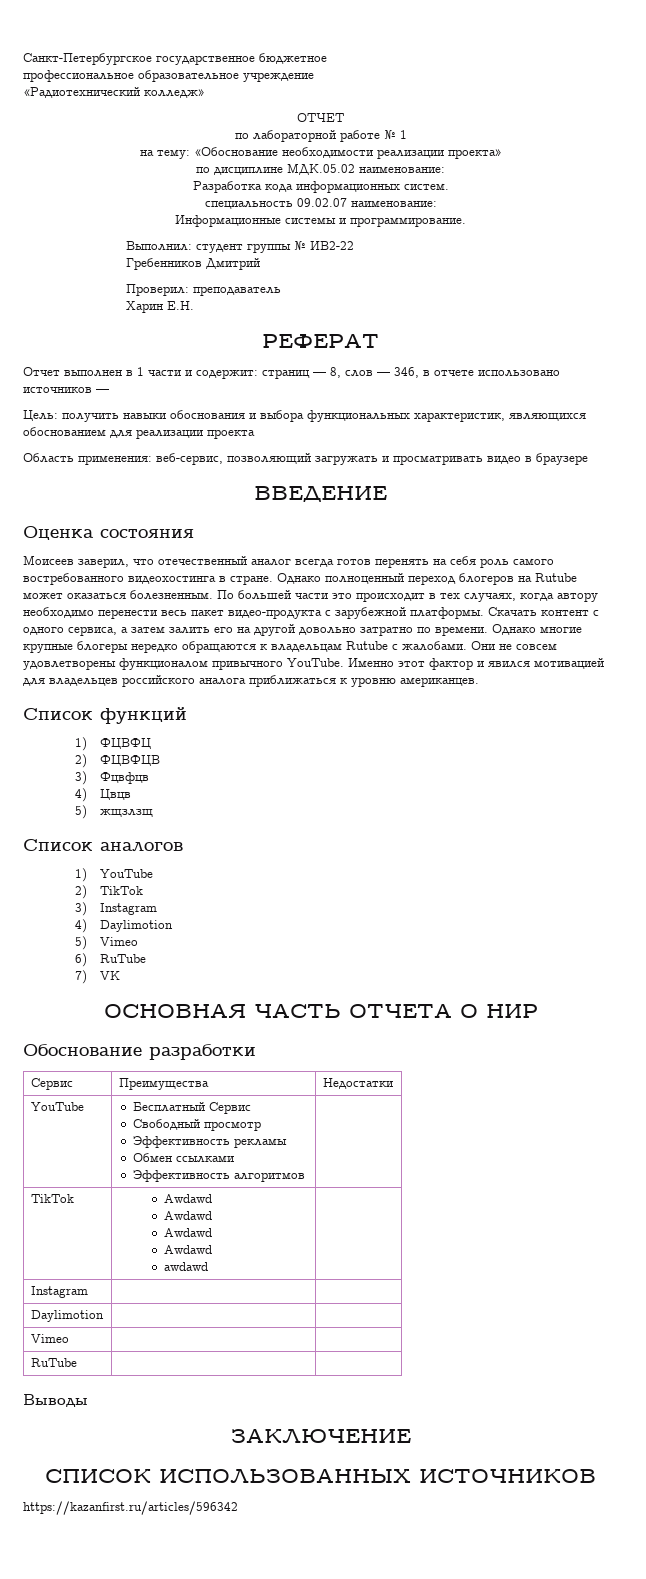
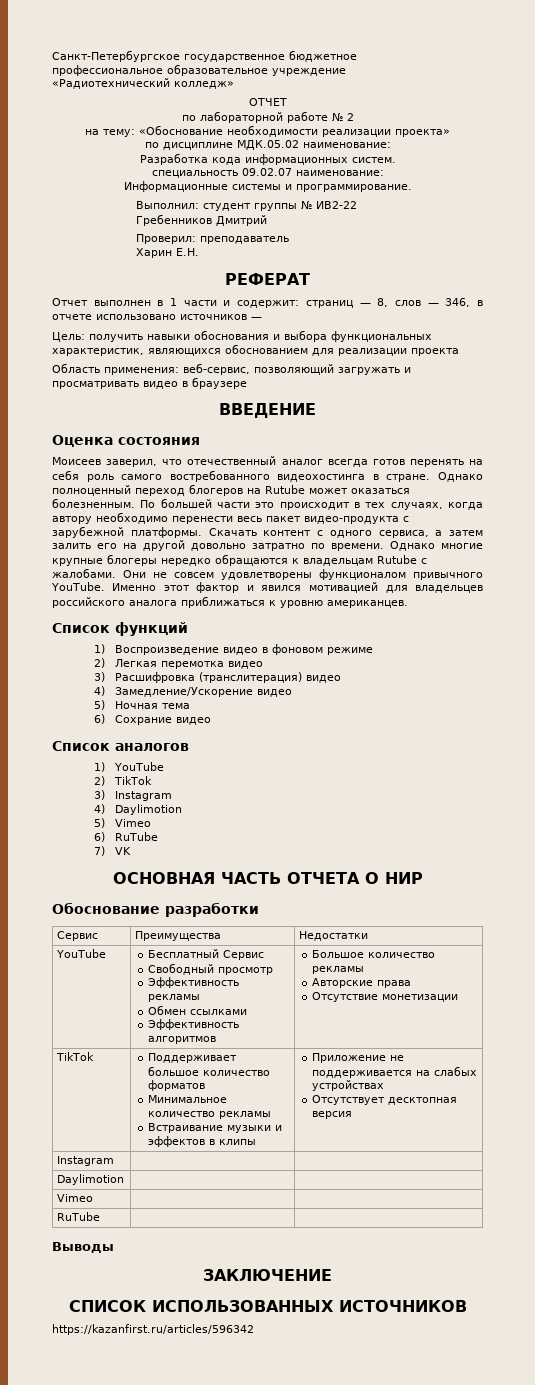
[399,130,407,139] 1 -> [346,113,354,121] 2
[100,738,152,749] [74,754,161,768] [74,771,150,785] [74,788,132,802] [74,805,154,819] ФЦВФЦ // 2) ФЦВФЦВ // 3) Фцвфцв // 4) Цвцв // 5) жщзлзщ -> [115,644,374,655] [94,658,264,669] [94,672,342,683] [94,686,293,697] [94,700,191,710] [94,714,212,725] Воспроизведение видео в фоновом режиме // 2) Легкая перемотка видео // 3) Расшифровка (транслитерация) видео // 4) Замедление/Ускорение видео // 5) Ночная тема // 6) Сохрание видео
[30,1194,74,1203] [164,1194,213,1203] [164,1211,213,1220] [164,1228,213,1237] [164,1245,213,1254] [164,1262,209,1271] // TikTok | Awdawd // Awdawd // Awdawd // Awdawd // awdawd | -> [311,950,435,958] [311,966,364,974] [311,978,411,988] [311,992,458,1002] [56,1052,95,1061] [147,1053,237,1063] [147,1066,270,1076] [147,1080,205,1091] [147,1095,227,1103] [147,1111,271,1119] [147,1123,282,1133] [147,1136,256,1147] [311,1053,404,1063] [311,1066,477,1078] [311,1080,384,1091] [311,1095,457,1105] [311,1111,352,1119] Большое количество рекламы // Авторские права // Отсутствие монетизации // TikTok | Поддерживает большое количество форматов // Минимальное количество рекламы // Встраивание музыки и эффектов в клипы | Приложение не поддерживается на слабых устройствах // Отсутствует десктопная версия

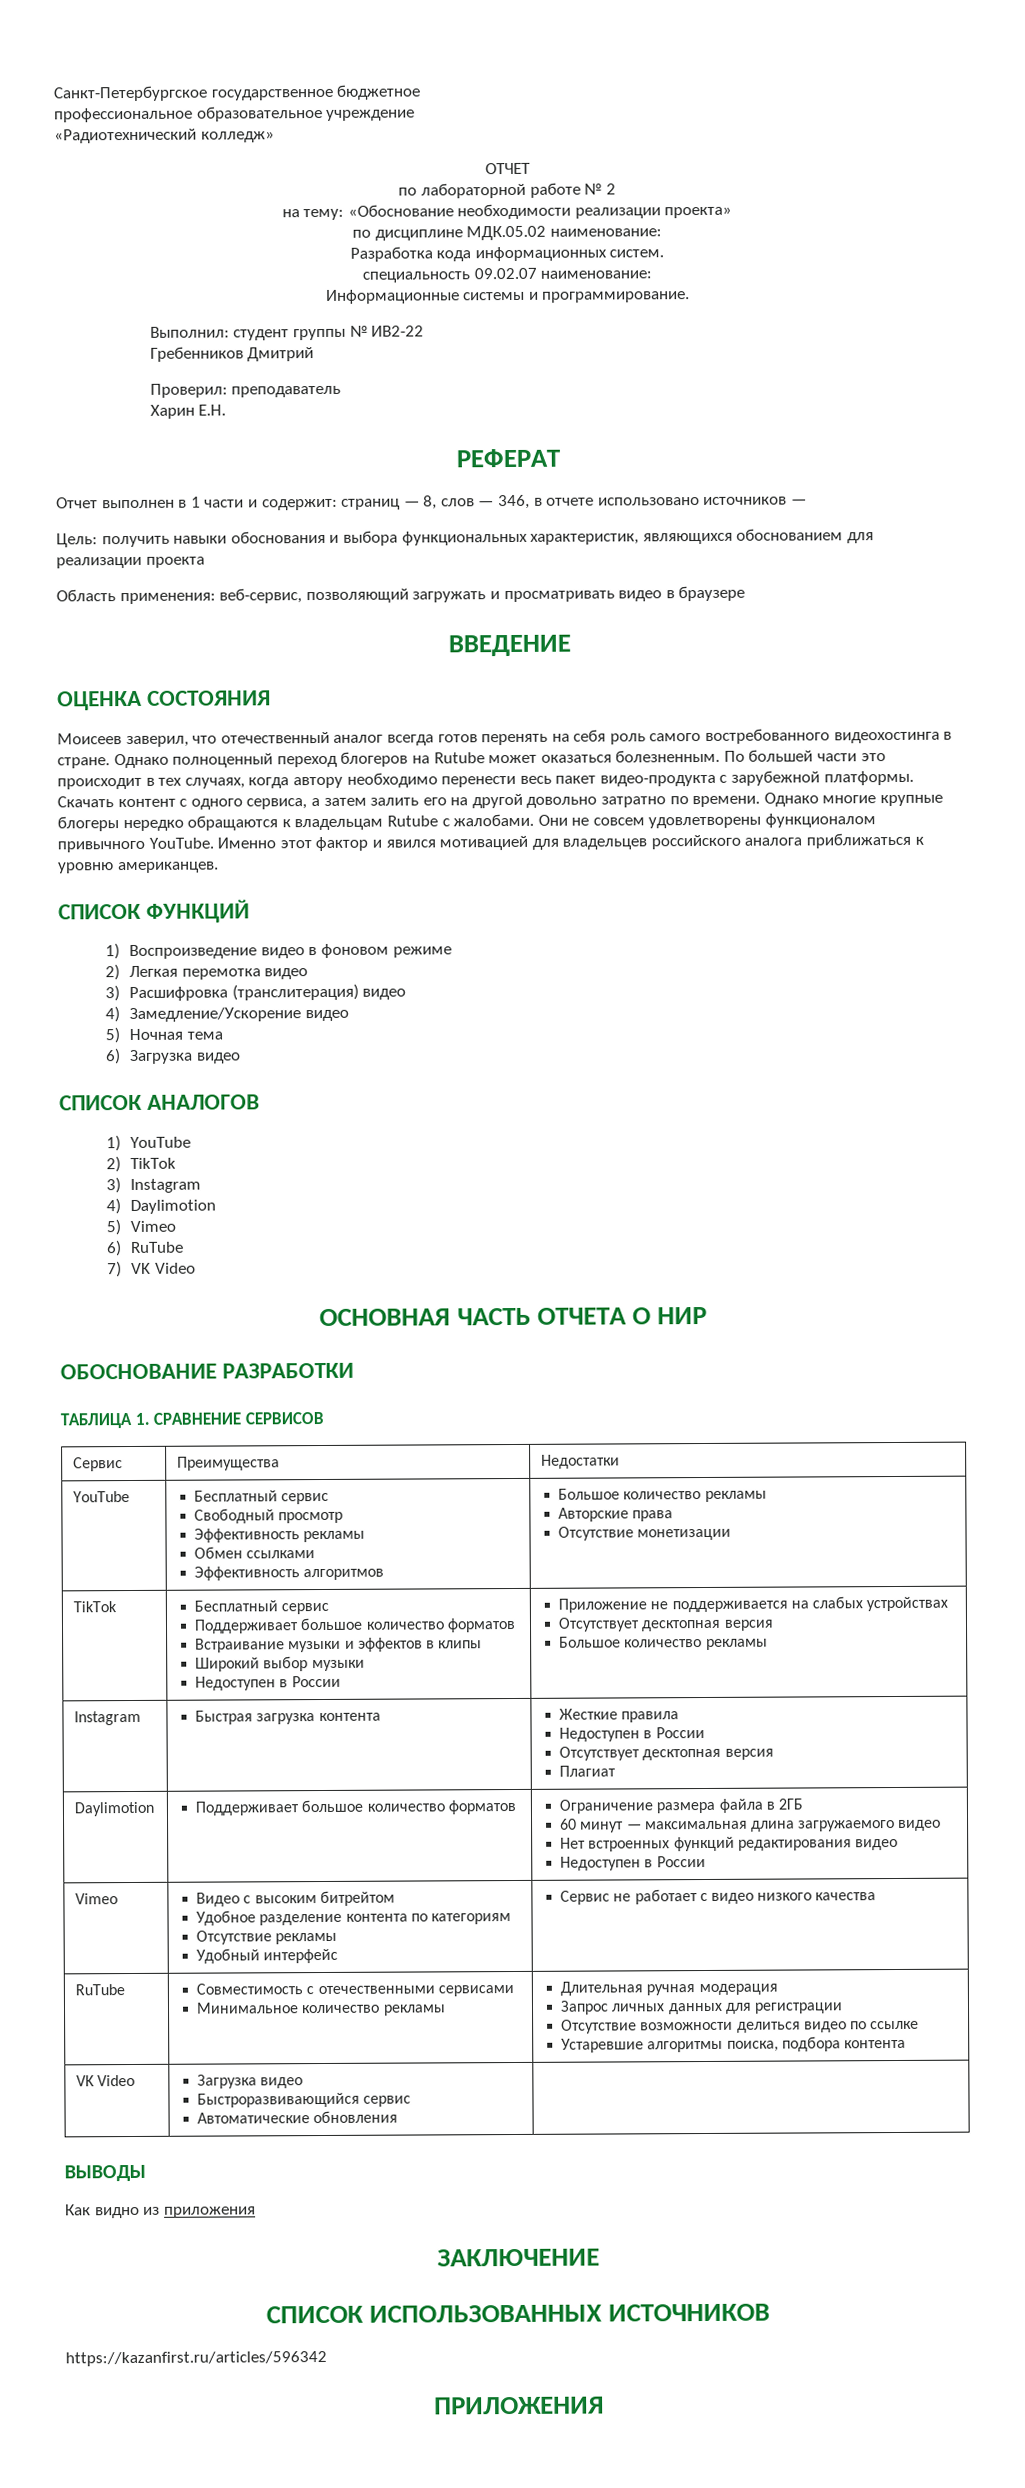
[52,435,200,447] Оценка состояния -> [57,690,272,711] ОЦЕНКА СОСТОЯНИЯ
[52,622,188,636] Список функций -> [58,899,251,923] СПИСОК ФУНКЦИЙ
[115,715,212,725] [52,741,189,751] Сохрание видео // Список аналогов -> [129,1049,241,1065] [59,1094,261,1111] Загрузка видео // СПИСОК АНАЛОГОВ
(132, 851) none -> [154,1262,196,1274] Video
[52,902,259,917] Обоснование разработки -> [60,1362,355,1380] [60,1411,324,1429] ОБОСНОВАНИЕ РАЗРАБОТКИ // ТАБЛИЦА 1. СРАВНЕНИЕ СЕРВИСОВ
[222,950,264,960] Сервис -> [281,1492,330,1505] сервис
[147,1053,237,1063] [147,1066,270,1076] [147,1080,205,1091] [147,1095,227,1103] [147,1111,271,1119] Поддерживает большое количество форматов // Минимальное количество рекламы -> [194,1600,330,1615] [194,1617,516,1634] Бесплатный сервис // Поддерживает большое количество форматов
(256, 1142) none -> [195,1656,365,1672] [195,1675,341,1691] // Широкий выбор музыки // Недоступен в России
[57,1156,115,1166] [57,1174,125,1185] [57,1194,94,1202] [57,1212,101,1221] [52,1242,114,1253] // Instagram | | // Daylimotion | | // Vimeo | | // RuTube | | // Выводы -> [559,1636,768,1650] [74,1710,142,1726] [195,1710,381,1725] [559,1708,680,1723] [559,1727,705,1742] [559,1746,774,1761] [559,1765,617,1777] [74,1801,155,1817] [195,1799,516,1816] [559,1798,803,1814] [560,1818,942,1833] [560,1836,898,1852] [560,1855,706,1871] [75,1893,119,1905] [196,1890,395,1907] [196,1910,511,1926] [196,1930,338,1945] [196,1948,339,1964] [560,1889,877,1905] [75,1984,126,1996] [196,1983,514,1997] [196,2002,446,2016] [560,1981,778,1996] [560,2000,843,2015] [561,2019,920,2034] [561,2036,906,2053] [76,2074,136,2087] [197,2074,304,2089] [197,2092,412,2108] [197,2110,399,2124] [64,2164,146,2182] [65,2204,256,2219] // Большое количество рекламы // Instagram | Быстрая загрузка контента | Жесткие правила // Недоступен в России // Отсутствует десктопная версия // Плагиат // Daylimotion | Поддерживает большое количество форматов | Ограничение размера файла в 2ГБ // 60 минут — максимальная длина загружаемого видео // Нет встроенных функций редактирования видео // Недоступен в России // Vimeo | Видео с высоким битрейтом // Удобное разделение контента по категориям // Отсутствие рекламы // Удобный интерфейс | Сервис не работает с видео низкого качества // RuTube | Совместимость с отечественными сервисами // Минимальное количество рекламы | Длительная ручная модерация // Запрос личных данных для регистрации // Отсутствие возможности делиться видео по ссылке // Устаревшие алгоритмы поиска, подбора контента // VK Video | Загрузка видео // Быстроразвивающийся сервис // Автоматические обновления | // ВЫВОДЫ // Как видно из приложения
(254, 1329) none -> [433,2396,605,2415] // ПРИЛОЖЕНИЯ

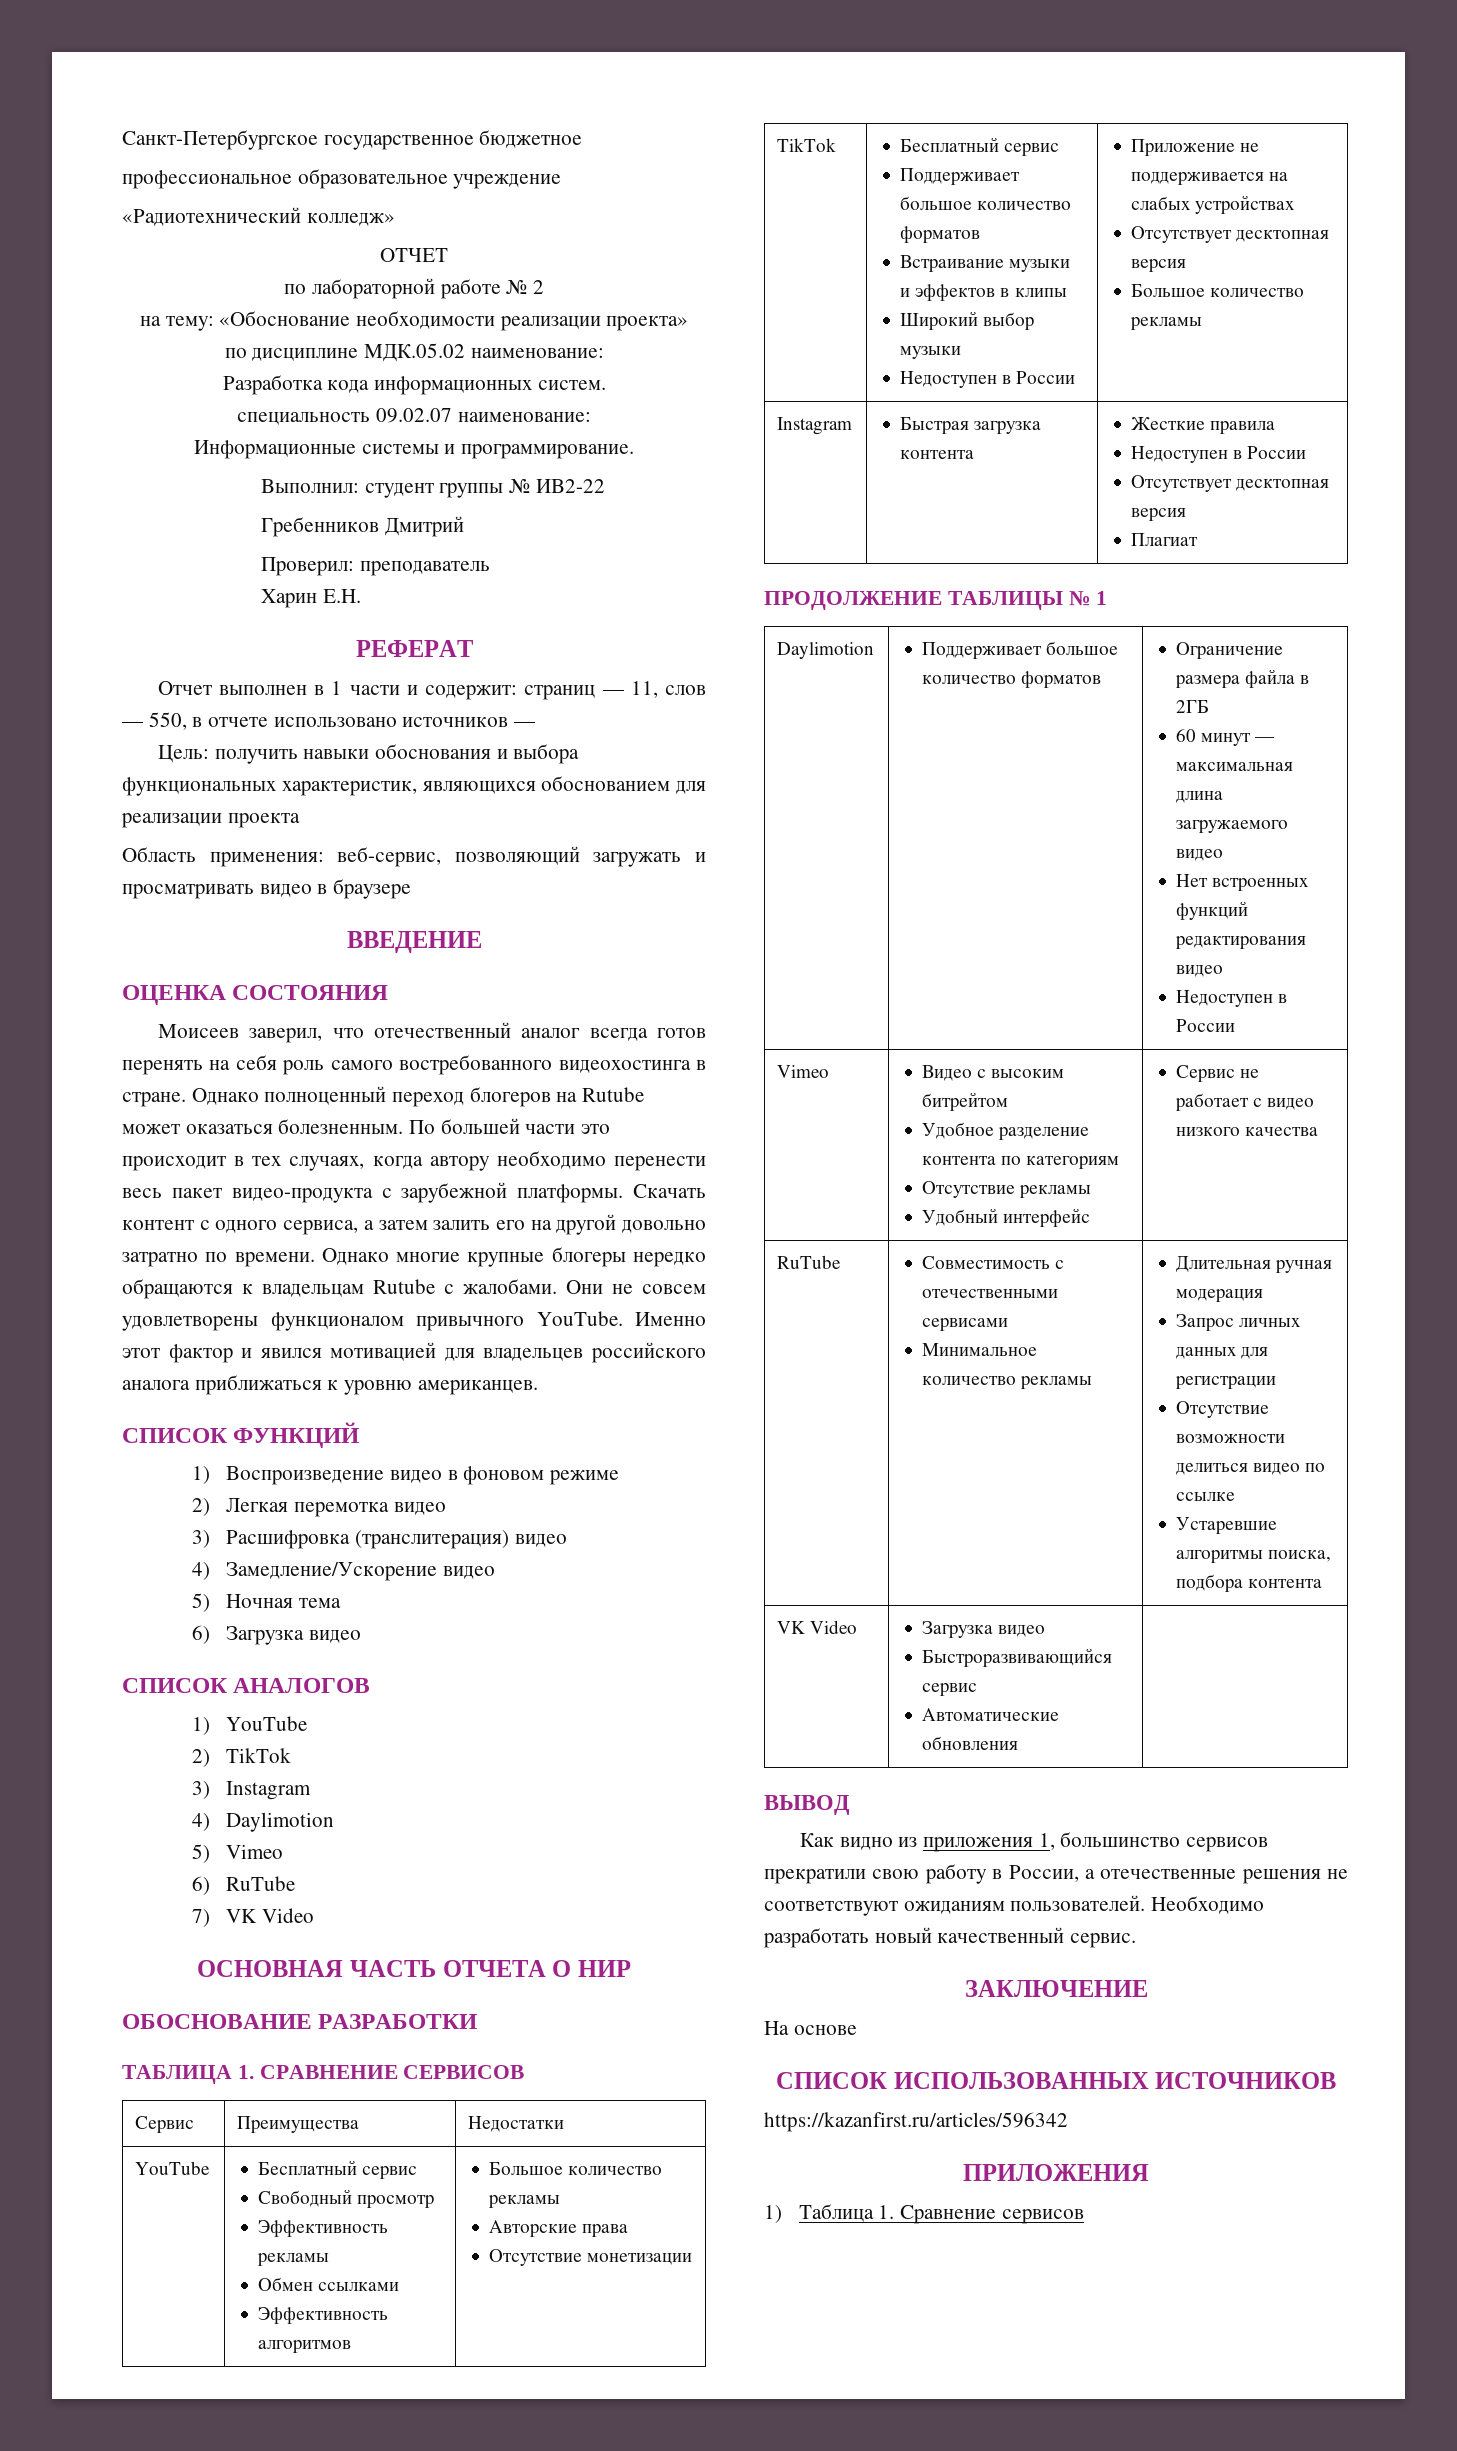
[423,495,438,510] 8, -> [630,681,658,698] 11,
[498,494,531,510] 346, -> [148,712,187,730] 550,
(617, 1771) none -> [764,591,1108,610] // ПРОДОЛЖЕНИЕ ТАБЛИЦЫ № 1
[64,2164,146,2182] ВЫВОДЫ -> [764,1795,850,1815] ВЫВОД
(256, 2212) none -> [1038,1832,1268,1852] [764,1864,1348,1884] [764,1895,1265,1916] [763,1927,1137,1948] 1, большинство сервисов прекратили свою работу в России, а отечественные решения не соответствуют ожиданиям пользователей. Необходимо разработать новый качественный сервис.
(600, 2257) none -> [764,2021,857,2035] // На основе
(605, 2405) none -> [764,2204,1084,2224] // 1) Таблица 1. Сравнение сервисов

